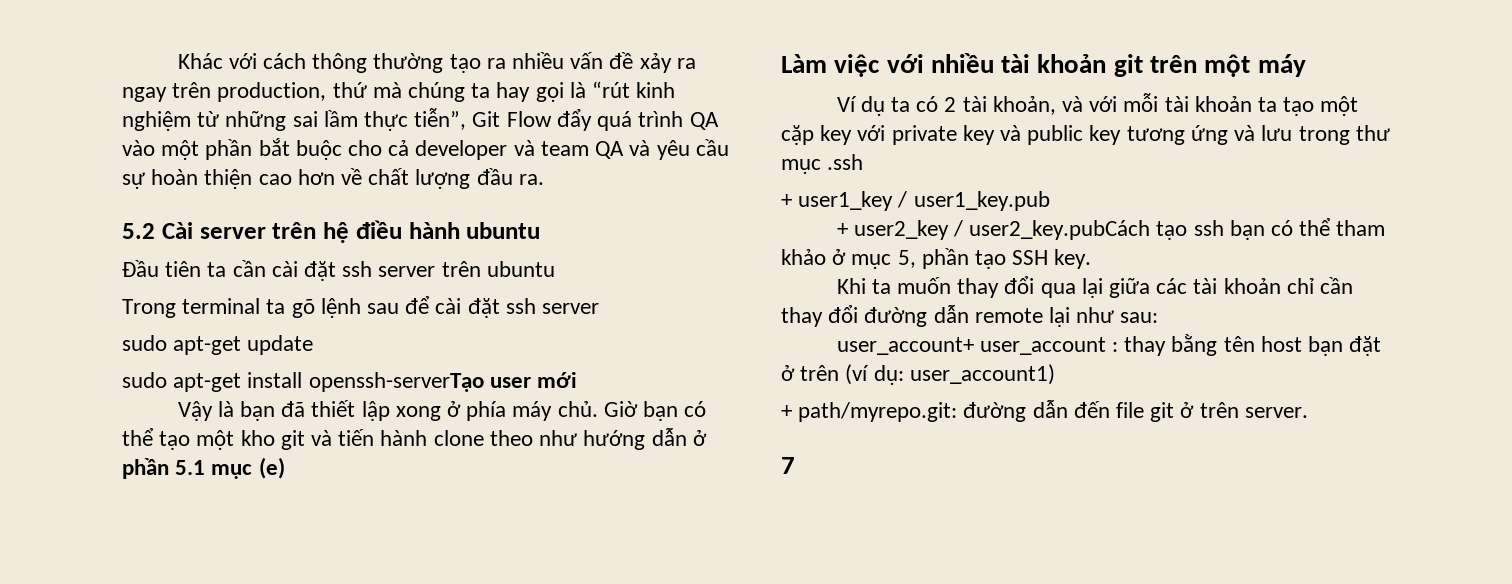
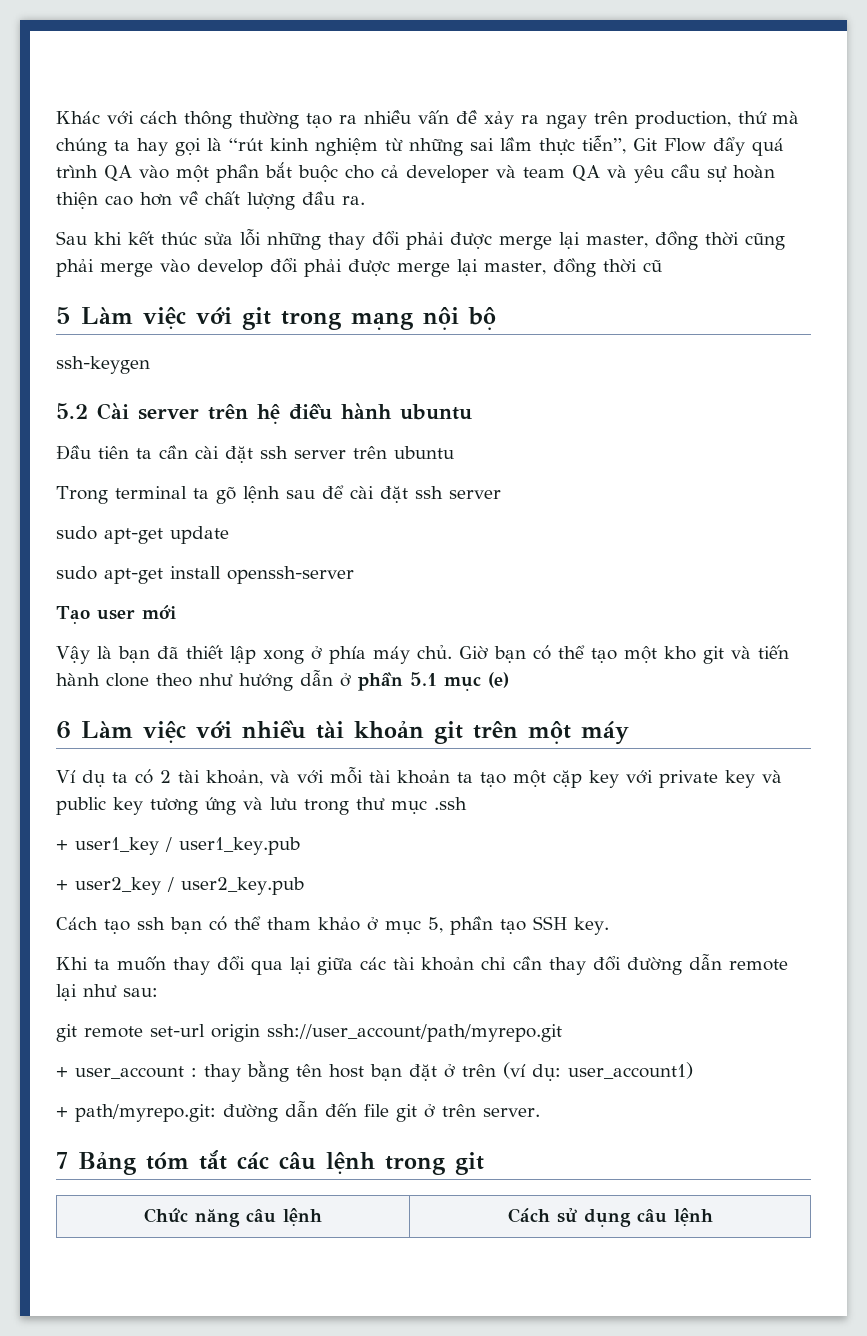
(544, 179) none -> [56,229,785,250] [56,258,662,277] [56,307,496,330] [56,356,150,374] // Sau khi kết thúc sửa lỗi những thay đổi phải được merge lại master, đồng thời cũng phải merge vào develop đổi phải được merge lại master, đồng thời cũ // 5 Làm việc với git trong mạng nội bộ // ssh-keygen
[308,372,484,392] openssh-serverTạo -> [227,566,354,584] [56,606,90,624] openssh-server // Tạo
(285, 468) none -> [56,721,71,739] 6
[969,220,1151,240] user2_key.pubCách -> [181,877,304,895] [56,917,98,930] user2_key.pub // Cách
[836,337,974,355] user_account+ -> [56,1024,562,1042] [56,1067,68,1077] git remote set-url origin ssh://user_account/path/myrepo.git // +
(795, 465) none -> [78,1150,484,1175] [144,1208,322,1227] [507,1208,713,1227] Bảng tóm tắt các câu lệnh trong git // Chức năng câu lệnh | Cách sử dụng câu lệnh

